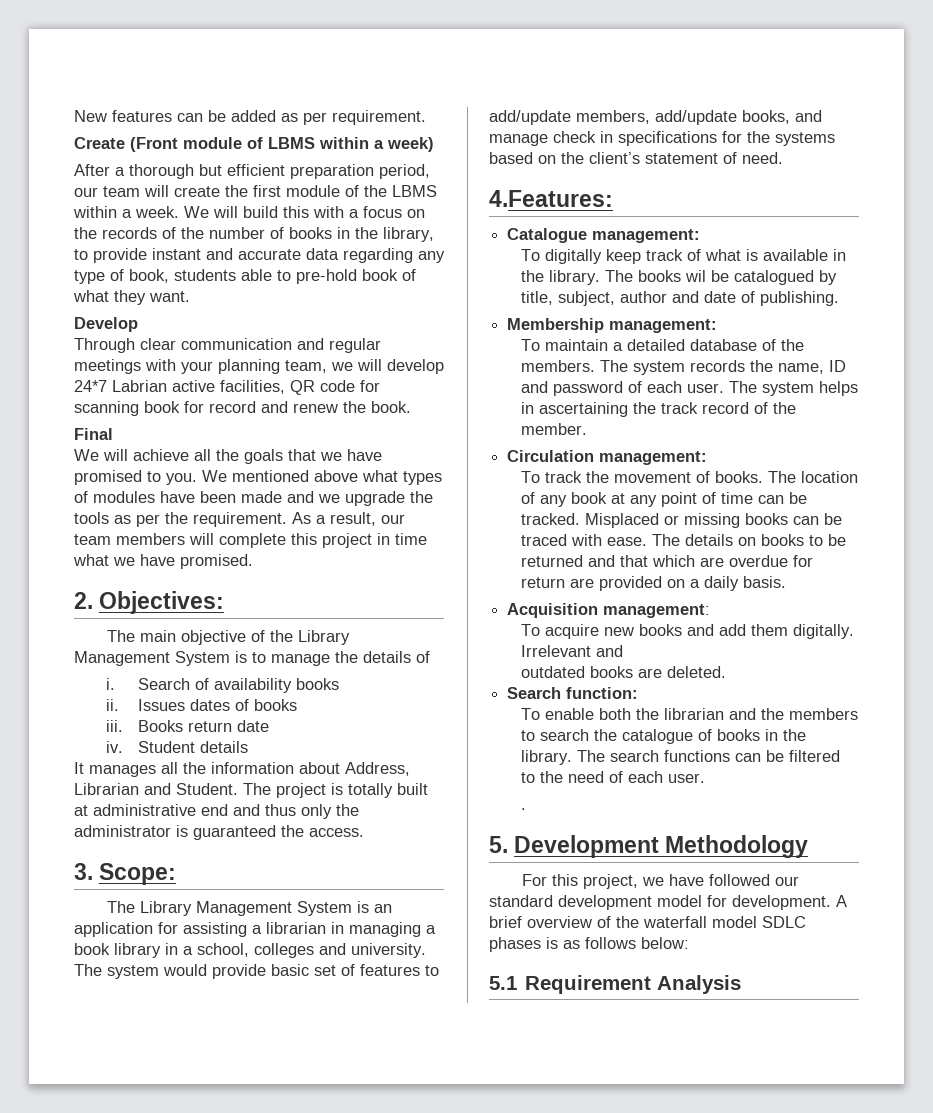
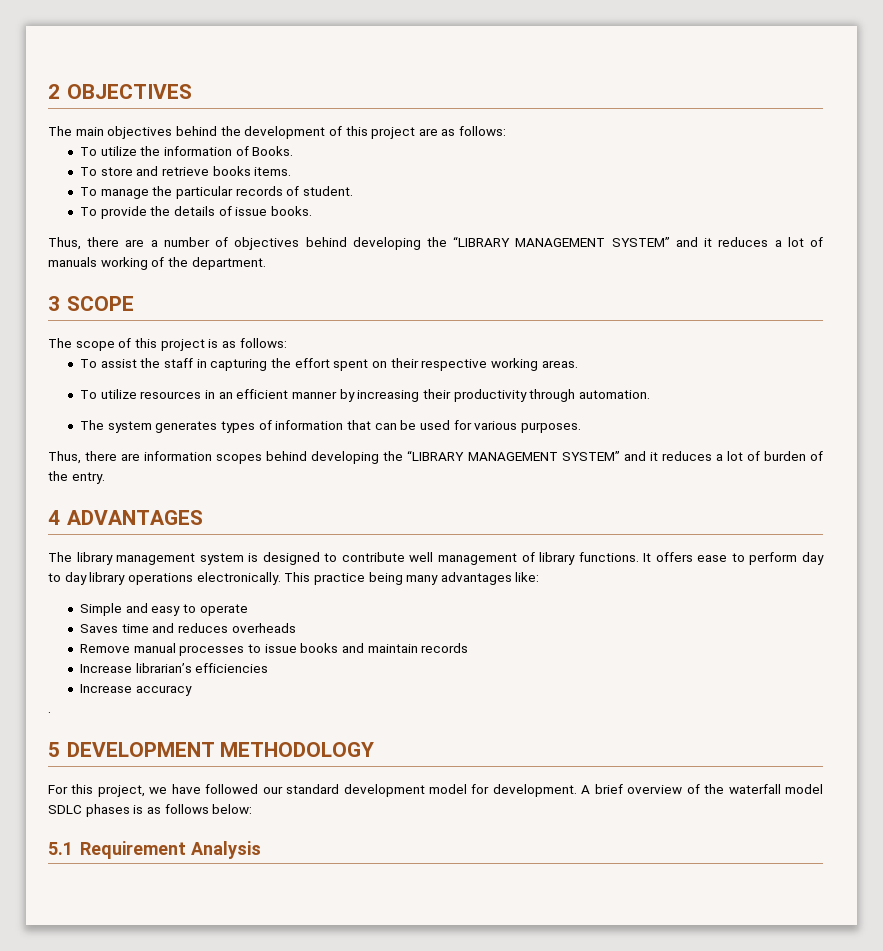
[74,110,426,125] [74,137,434,152] [74,164,430,179] [74,185,437,197] [73,206,425,218] [74,227,434,242] [74,248,445,263] [74,269,416,284] [73,290,190,305] [74,317,138,332] [74,338,381,353] [74,359,444,374] [74,380,380,395] [74,401,411,416] [74,428,113,440] [74,449,382,464] [74,470,442,485] [74,491,433,506] [74,512,405,527] [74,533,427,548] [73,554,253,569] [74,591,225,614] [106,630,350,645] [74,651,430,666] [106,678,340,693] [106,699,298,711] [106,720,270,732] [106,741,249,753] [74,762,410,777] [74,783,428,798] [74,804,359,819] [74,825,364,840] [74,863,177,885] [106,901,392,916] [74,922,436,937] [74,943,426,958] [74,964,439,979] [489,110,822,125] [489,131,835,146] [489,152,783,164] [489,190,613,207] [507,228,701,243] [521,249,847,264] [521,270,838,285] [521,291,840,306] [507,318,718,333] [521,339,805,351] [521,360,847,375] [521,381,859,396] [521,402,797,417] [521,423,588,435] [507,450,708,465] [521,471,859,483] [521,492,808,507] [521,513,843,528] [521,534,847,546] [521,555,814,567] [521,576,787,591] [507,603,711,618] [521,624,855,639] [521,645,624,657] [521,666,727,678] [507,687,639,699] [521,708,859,720] [521,729,807,744] [521,750,841,765] [521,771,706,783] [521,808,527,810] [489,835,809,858] New features can be added as per requirement. // Create (Front module of LBMS within a week) // After a thorough but efficient preparation period, our team will create the first module of the LBMS within a week. We will build this with a focus on the records of the number of books in the library, to provide instant and accurate data regarding any type of book, students able to pre-hold book of what they want. // Develop // Through clear communication and regular meetings with your planning team, we will develop 24*7 Labrian active facilities, QR code for scanning book for record and renew the book. // Final // We will achieve all the goals that we have promised to you. We mentioned above what types of modules have been made and we upgrade the tools as per the requirement. As a result, our team members will complete this project in time what we have promised. // 2. Objectives: // The main objective of the Library Management System is to manage the details of // i. Search of availability books // ii. Issues dates of books // iii. Books return date // iv. Student details // It manages all the information about Address, Librarian and Student. The project is totally built at administrative end and thus only the administrator is guaranteed the access. // 3. Scope: // The Library Management System is an application for assisting a librarian in managing a book library in a school, colleges and university. The system would provide basic set of features to add/update members, add/update books, and manage check in specifications for the systems based on the client’s statement of need. // 4.Features: // Catalogue management: // To digitally keep track of what is available in the library. The books wil be catalogued by title, subject, author and date of publishing. // Membership management: // To maintain a detailed database of the members. The system records the name, ID and password of each user. The system helps in ascertaining the track record of the member. // Circulation management: // To track the movement of books. The location of any book at any point of time can be tracked. Misplaced or missing books can be traced with ease. The details on books to be returned and that which are overdue for return are provided on a daily basis. // Acquisition management: // To acquire new books and add them digitally. Irrelevant and // outdated books are deleted. // Search function: // To enable both the librarian and the members to search the catalogue of books in the library. The search functions can be filtered to the need of each user. // . // 5. Development Methodology -> [48,84,192,99] [48,126,507,139] [80,146,294,156] [80,166,292,176] [80,186,354,199] [80,206,313,219] [48,236,823,250] [48,257,266,270] [48,296,134,311] [48,338,287,351] [80,358,578,371] [80,389,650,402] [80,420,581,433] [48,450,823,464] [48,471,105,484] [48,510,203,525] [48,552,824,565] [48,572,540,585] [80,603,248,616] [80,623,296,633] [80,643,469,656] [80,663,269,673] [80,684,192,696] [48,712,51,713] [48,742,375,757] 2 OBJECTIVES // The main objectives behind the development of this project are as follows: // To utilize the information of Books. // To store and retrieve books items. // To manage the particular records of student. // To provide the details of issue books. // Thus, there are a number of objectives behind developing the “LIBRARY MANAGEMENT SYSTEM” and it reduces a lot of manuals working of the department. // 3 SCOPE // The scope of this project is as follows: // To assist the staff in capturing the effort spent on their respective working areas. // To utilize resources in an efficient manner by increasing their productivity through automation. // The system generates types of information that can be used for various purposes. // Thus, there are information scopes behind developing the “LIBRARY MANAGEMENT SYSTEM” and it reduces a lot of burden of the entry. // 4 ADVANTAGES // The library management system is designed to contribute well management of library functions. It offers ease to perform day to day library operations electronically. This practice being many advantages like: // Simple and easy to operate // Saves time and reduces overheads // Remove manual processes to issue books and maintain records // Increase librarian’s efficiencies // Increase accuracy // . // 5 DEVELOPMENT METHODOLOGY

